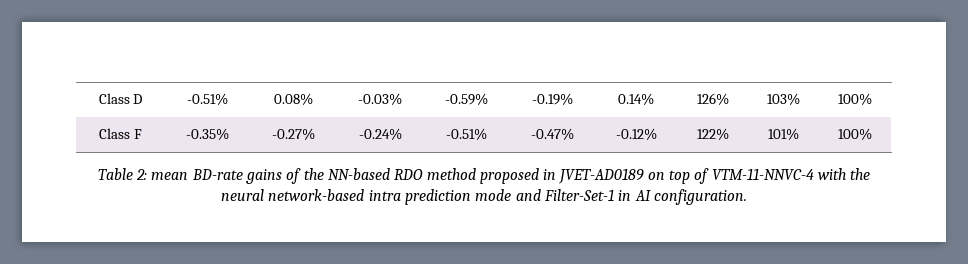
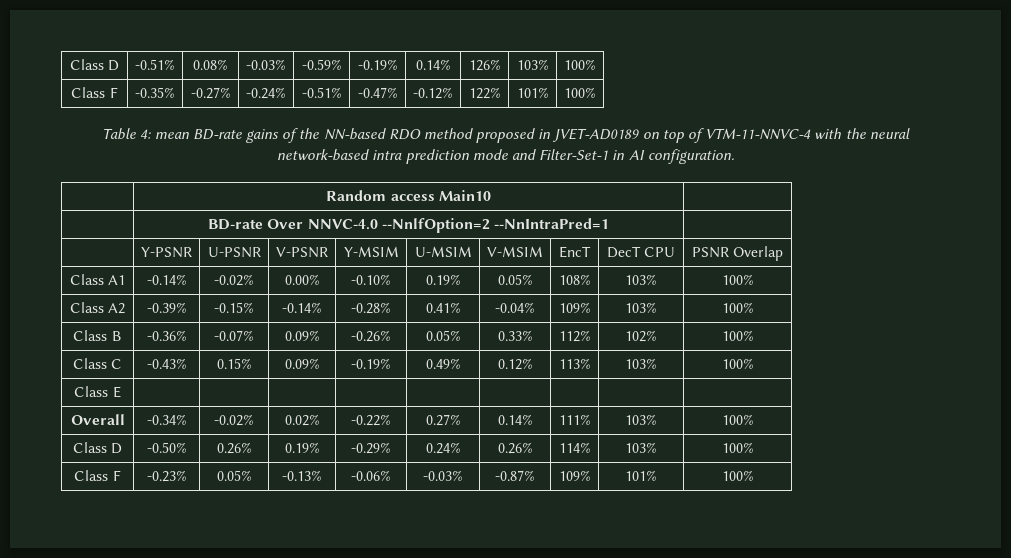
[135,169,147,180] 2: -> [140,129,152,139] 4:
(747, 197) none -> [326,190,491,201] [208,218,609,233] [141,247,192,258] [207,247,261,258] [276,247,328,258] [343,246,399,257] [414,246,472,257] [487,246,543,257] [559,246,591,258] [606,246,676,258] [691,246,784,261] [69,274,126,285] [146,274,187,285] [214,274,254,286] [284,274,320,285] [351,274,391,285] [425,274,461,285] [497,274,533,285] [558,274,591,285] [625,274,657,285] [721,274,754,285] [69,302,126,314] [146,302,187,313] [214,302,254,313] [282,302,322,313] [351,302,391,314] [425,302,461,313] [495,302,535,313] [558,302,591,313] [625,302,657,313] [721,302,754,313] [73,330,122,341] [146,330,187,341] [214,330,254,341] [284,330,320,341] [351,330,391,342] [425,330,461,341] [497,330,533,341] [558,330,591,342] [625,330,657,342] [721,330,754,341] [72,358,123,369] [146,358,187,369] [216,358,252,369] [284,358,320,369] [351,358,391,369] [425,358,461,369] [497,358,533,370] [558,358,591,369] [625,358,657,369] [721,358,754,369] [74,386,121,398] [70,414,125,425] [146,414,187,425] [214,414,254,426] [284,414,320,426] [351,414,391,426] [425,414,461,426] [497,414,533,425] [558,414,591,425] [625,414,657,425] [721,414,754,425] [72,442,123,454] [146,442,187,453] [216,442,252,454] [284,442,320,453] [351,442,391,454] [425,442,461,454] [497,442,533,454] [558,442,591,453] [625,442,657,453] [721,442,754,453] [74,470,121,481] [146,470,187,482] [216,470,252,481] [282,470,322,481] [351,470,391,481] [423,470,463,481] [495,470,535,481] [558,470,591,481] [625,470,657,481] [721,470,754,481] // | Random access Main10 | // | BD-rate Over NNVC-4.0 --NnlfOption=2 --NnIntraPred=1 | // | Y-PSNR | U-PSNR | V-PSNR | Y-MSIM | U-MSIM | V-MSIM | EncT | DecT CPU | PSNR Overlap // Class A1 | -0.14% | -0.02% | 0.00% | -0.10% | 0.19% | 0.05% | 108% | 103% | 100% // Class A2 | -0.39% | -0.15% | -0.14% | -0.28% | 0.41% | -0.04% | 109% | 103% | 100% // Class B | -0.36% | -0.07% | 0.09% | -0.26% | 0.05% | 0.33% | 112% | 102% | 100% // Class C | -0.43% | 0.15% | 0.09% | -0.19% | 0.49% | 0.12% | 113% | 103% | 100% // Class E | | | | | | | | | // Overall | -0.34% | -0.02% | 0.02% | -0.22% | 0.27% | 0.14% | 111% | 103% | 100% // Class D | -0.50% | 0.26% | 0.19% | -0.29% | 0.24% | 0.26% | 114% | 103% | 100% // Class F | -0.23% | 0.05% | -0.13% | -0.06% | -0.03% | -0.87% | 109% | 101% | 100%

